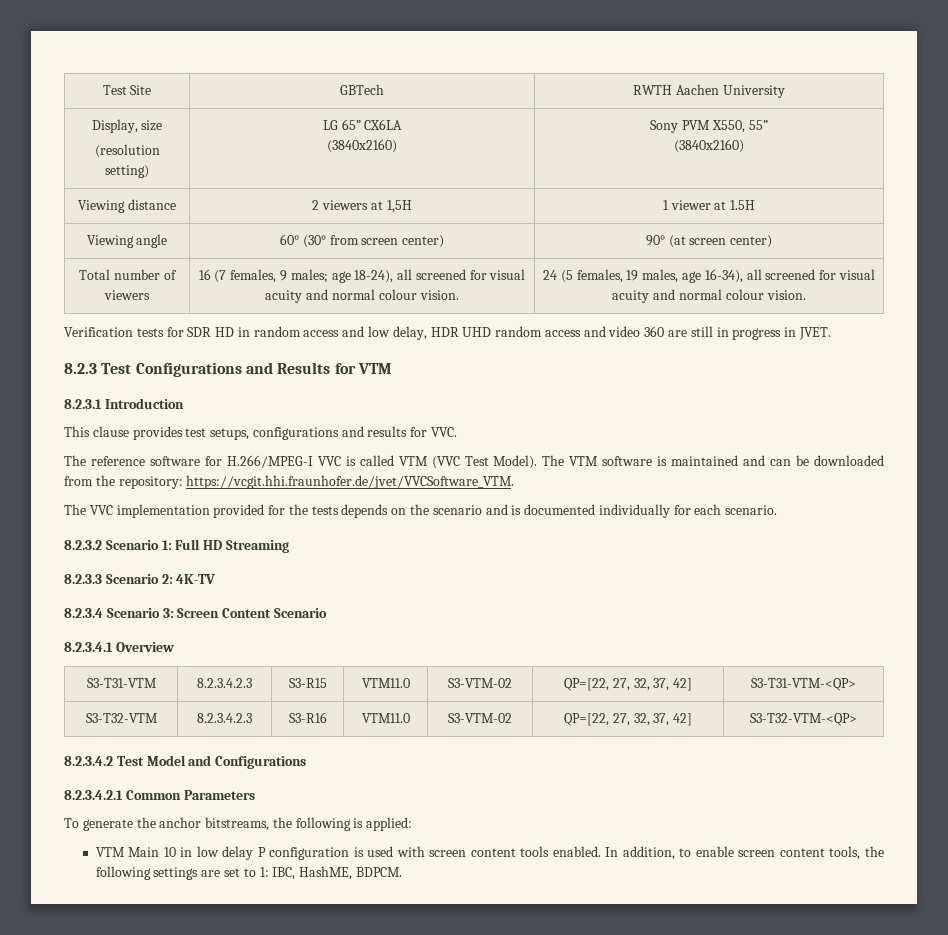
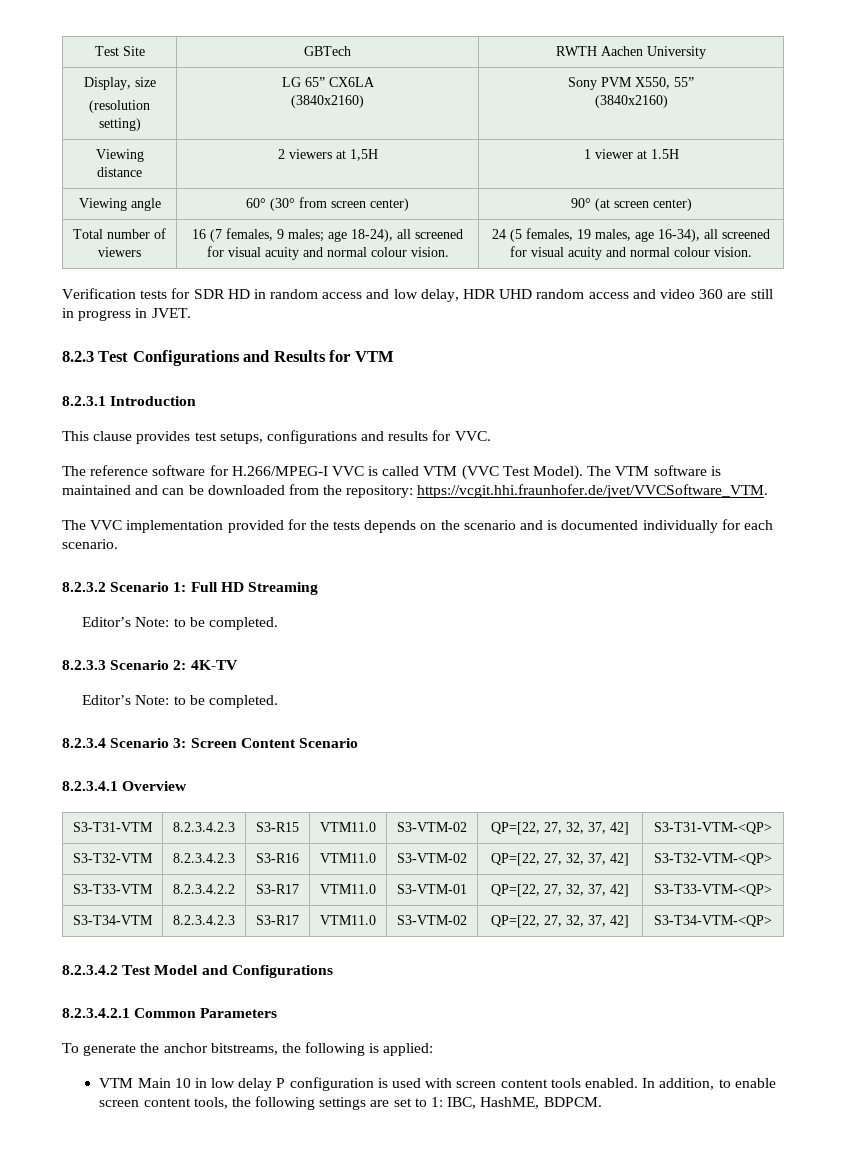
(289, 546) none -> [82,617,279,630] // Editor’s Note: to be completed.
(216, 579) none -> [82,695,279,708] // Editor’s Note: to be completed.
(857, 719) none -> [73,884,153,894] [173,884,235,894] [256,884,299,894] [320,884,376,894] [397,884,468,894] [491,884,629,897] [654,884,772,896] [73,915,153,925] [173,915,235,925] [256,915,299,925] [320,915,376,925] [397,915,468,925] [491,915,629,928] [654,915,772,927] // S3-T33-VTM | 8.2.3.4.2.2 | S3-R17 | VTM11.0 | S3-VTM-01 | QP=[22, 27, 32, 37, 42] | S3-T33-VTM-<QP> // S3-T34-VTM | 8.2.3.4.2.3 | S3-R17 | VTM11.0 | S3-VTM-02 | QP=[22, 27, 32, 37, 42] | S3-T34-VTM-<QP>

